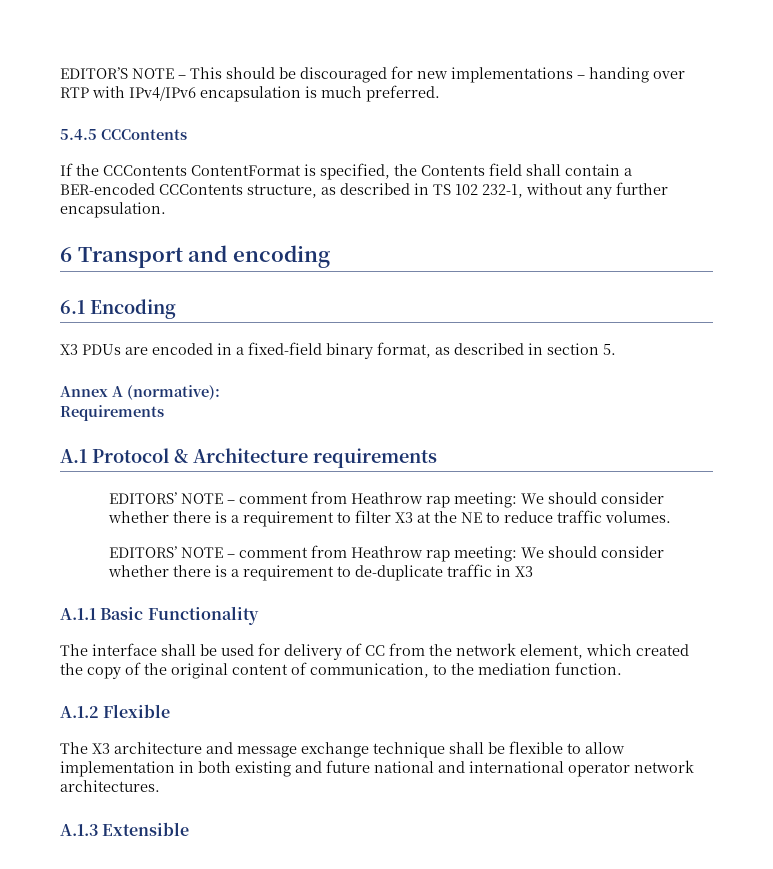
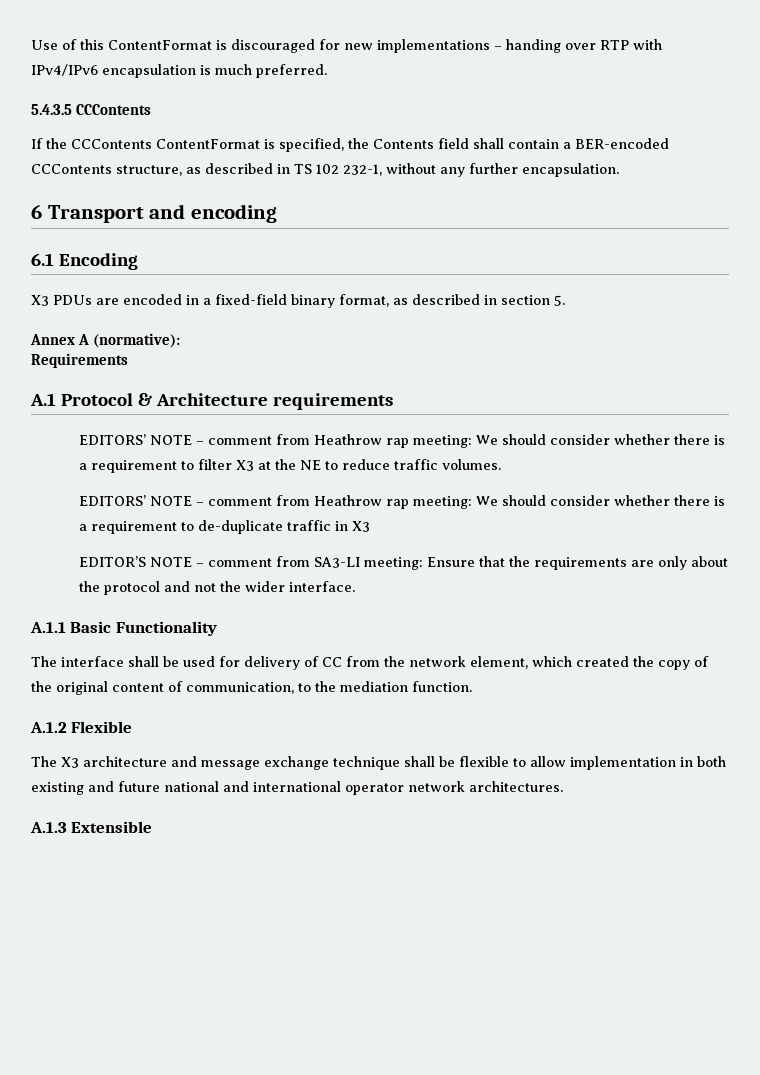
[60,67,296,79] EDITOR’S NOTE – This should be -> [31,39,227,50] Use of this ContentFormat is
[60,129,97,140] 5.4.5 -> [31,104,72,115] 5.4.3.5
(533, 571) none -> [79,556,729,570] [79,581,356,595] // EDITOR’S NOTE – comment from SA3-LI meeting: Ensure that the requirements are only about the protocol and not the wider interface.

